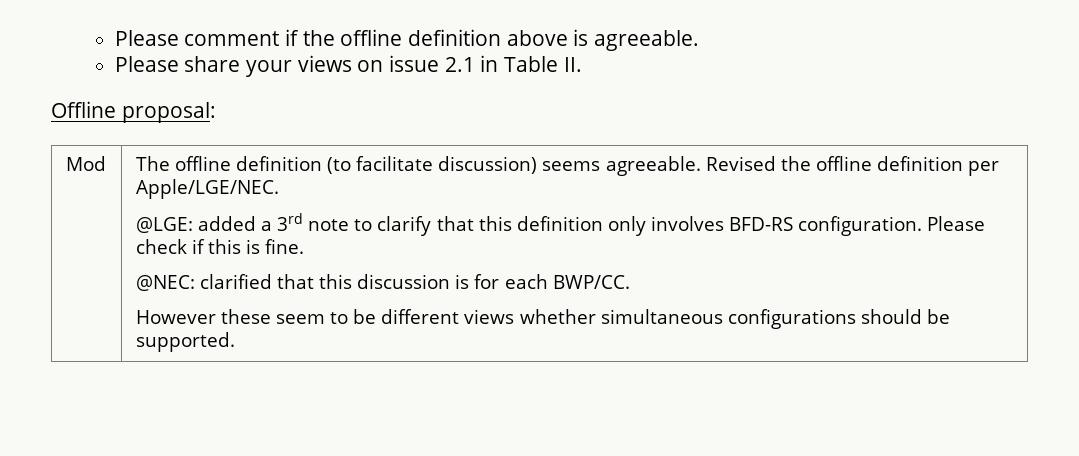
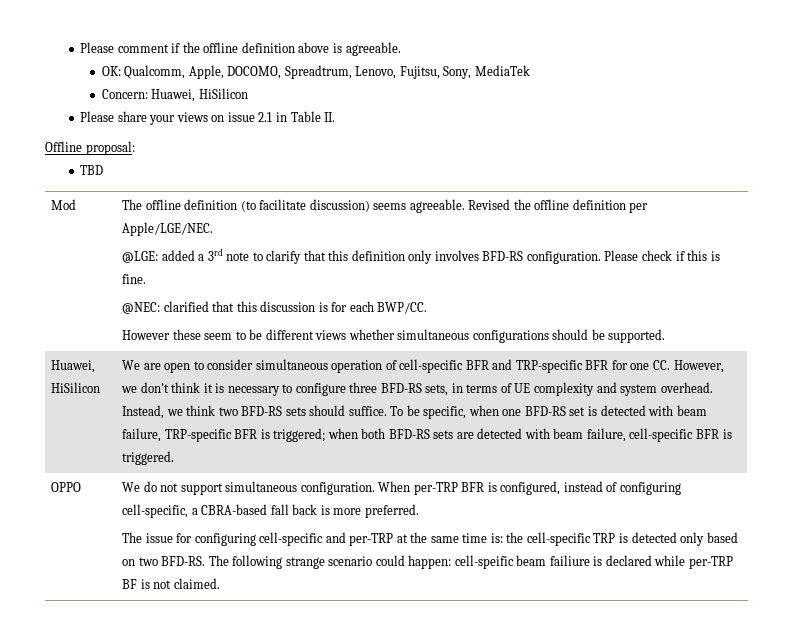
(699, 40) none -> [101,65,530,79] [101,88,248,102] // OK: Qualcomm, Apple, DOCOMO, Spreadtrum, Lenovo, Fujitsu, Sony, MediaTek // Concern: Huawei, HiSilicon
(216, 112) none -> [80,165,104,175] // TBD
(235, 342) none -> [51,360,96,373] [51,382,101,393] [122,359,724,373] [121,382,713,396] [122,405,707,419] [122,428,732,442] [122,451,175,465] [51,482,82,492] [122,481,681,495] [122,504,419,518] [122,532,738,546] [122,555,733,569] [122,578,220,589] // Huawei, HiSilicon | We are open to consider simultaneous operation of cell-specific BFR and TRP-specific BFR for one CC. However, we don’t think it is necessary to configure three BFD-RS sets, in terms of UE complexity and system overhead. Instead, we think two BFD-RS sets should suffice. To be specific, when one BFD-RS set is detected with beam failure, TRP-specific BFR is triggered; when both BFD-RS sets are detected with beam failure, cell-specific BFR is triggered. // OPPO | We do not support simultaneous configuration. When per-TRP BFR is configured, instead of configuring cell-specific, a CBRA-based fall back is more preferred. // The issue for configuring cell-specific and per-TRP at the same time is: the cell-specific TRP is detected only based on two BFD-RS. The following strange scenario could happen: cell-speific beam failiure is declared while per-TRP BF is not claimed.

